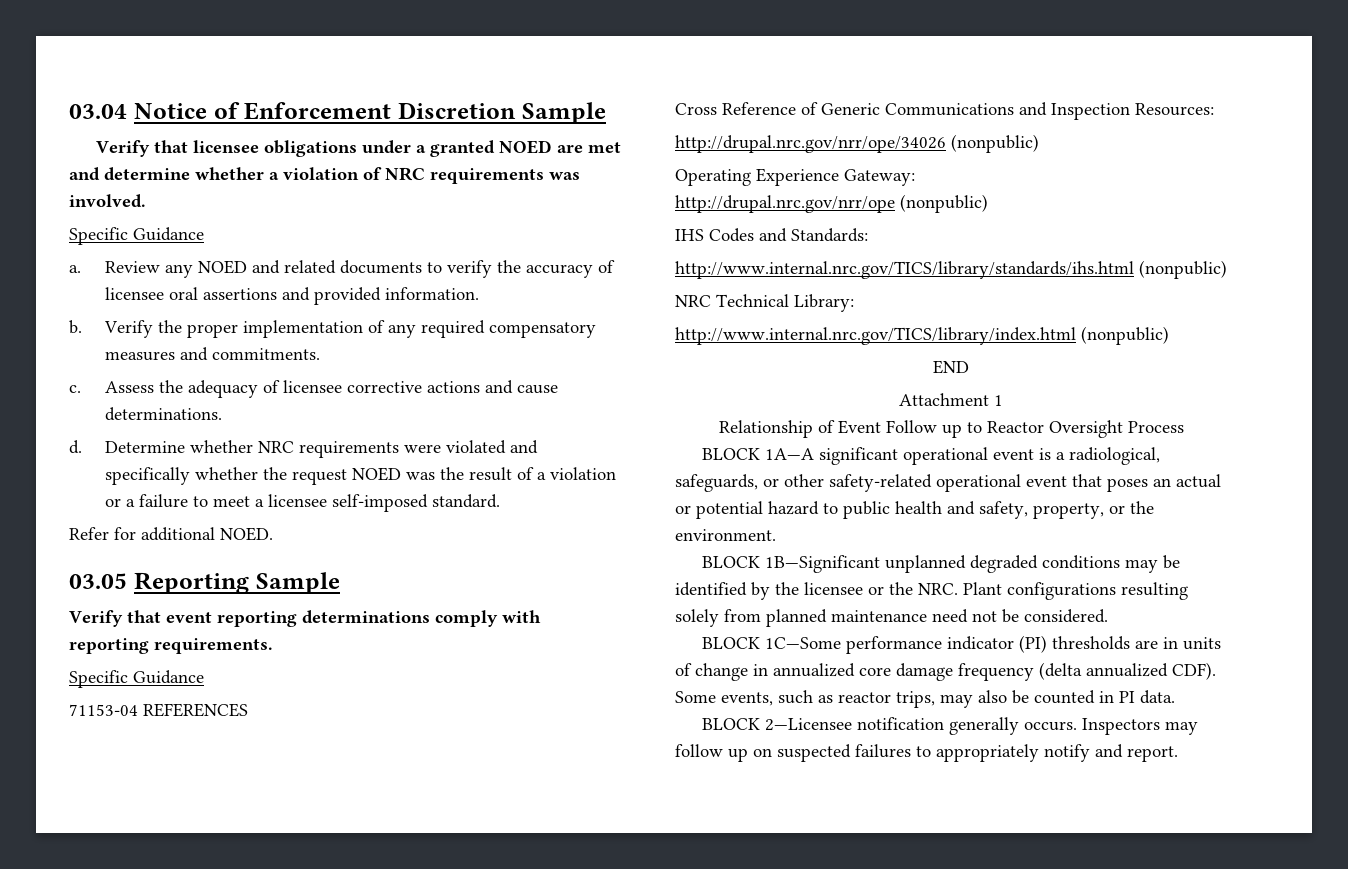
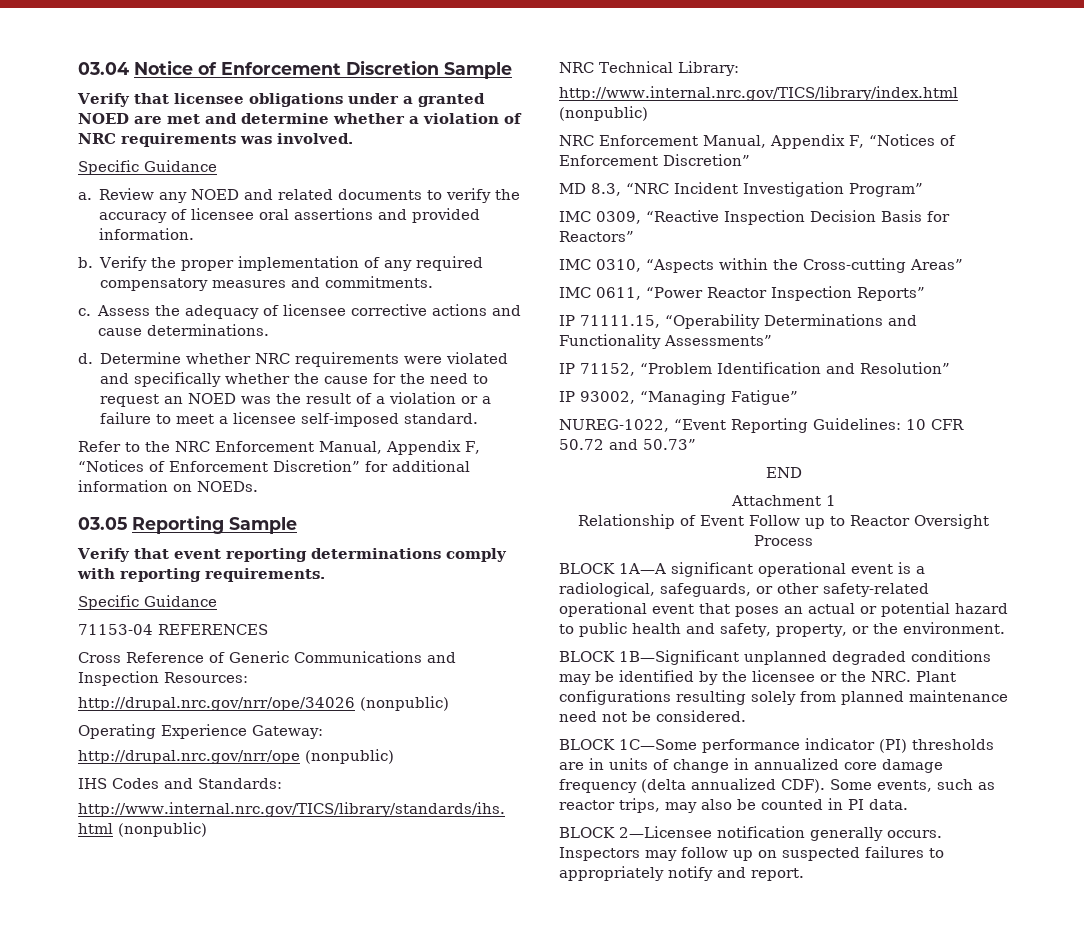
[291,469,347,485] request -> [324,373,489,384] [100,394,184,407] cause for the need to request an
[114,527,273,541] for additional NOED. -> [125,440,480,455] [78,460,470,472] [78,480,258,492] to the NRC Enforcement Manual, Appendix F, “Notices of Enforcement Discretion” for additional information on NOEDs.
(1169, 335) none -> [559,134,956,149] [559,154,750,166] [559,182,923,197] [559,210,950,225] [559,231,634,242] [559,258,963,273] [559,286,925,301] [559,314,917,329] [559,334,772,349] [559,362,950,376] [559,390,798,405] [559,418,964,433] [559,439,696,450] // NRC Enforcement Manual, Appendix F, “Notices of Enforcement Discretion” // MD 8.3, “NRC Incident Investigation Program” // IMC 0309, “Reactive Inspection Decision Basis for Reactors” // IMC 0310, “Aspects within the Cross-cutting Areas” // IMC 0611, “Power Reactor Inspection Reports” // IP 71111.15, “Operability Determinations and Functionality Assessments” // IP 71152, “Problem Identification and Resolution” // IP 93002, “Managing Fatigue” // NUREG-1022, “Event Reporting Guidelines: 10 CFR 50.72 and 50.73”

